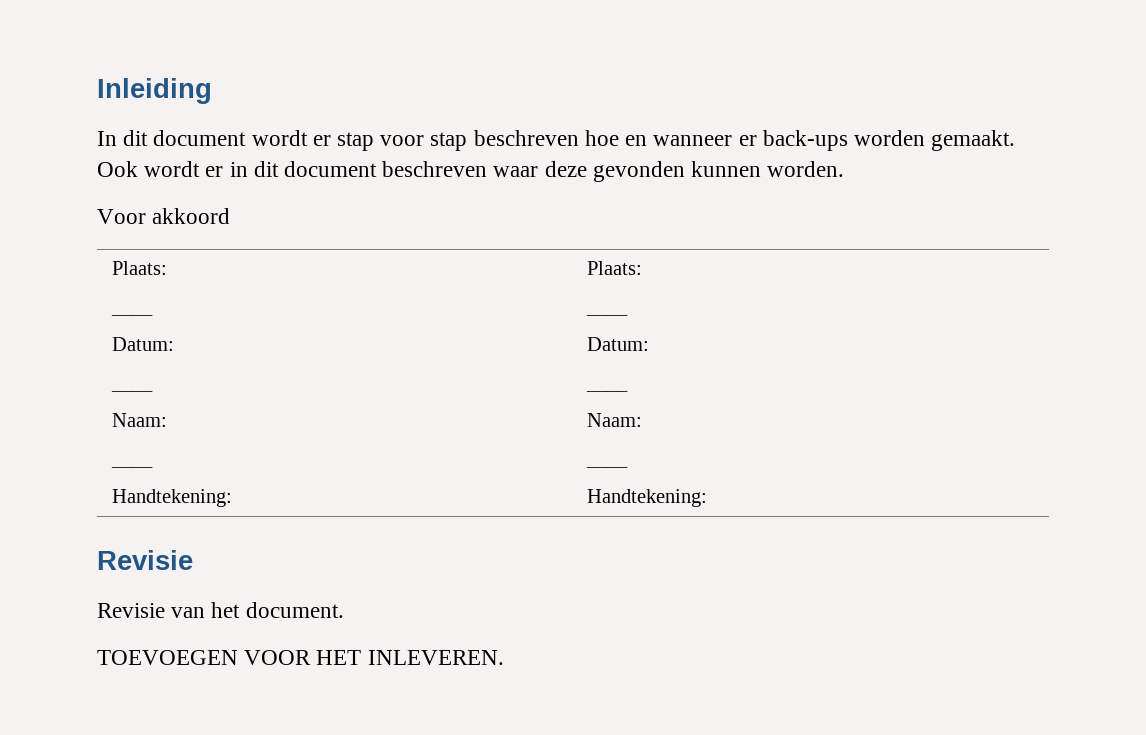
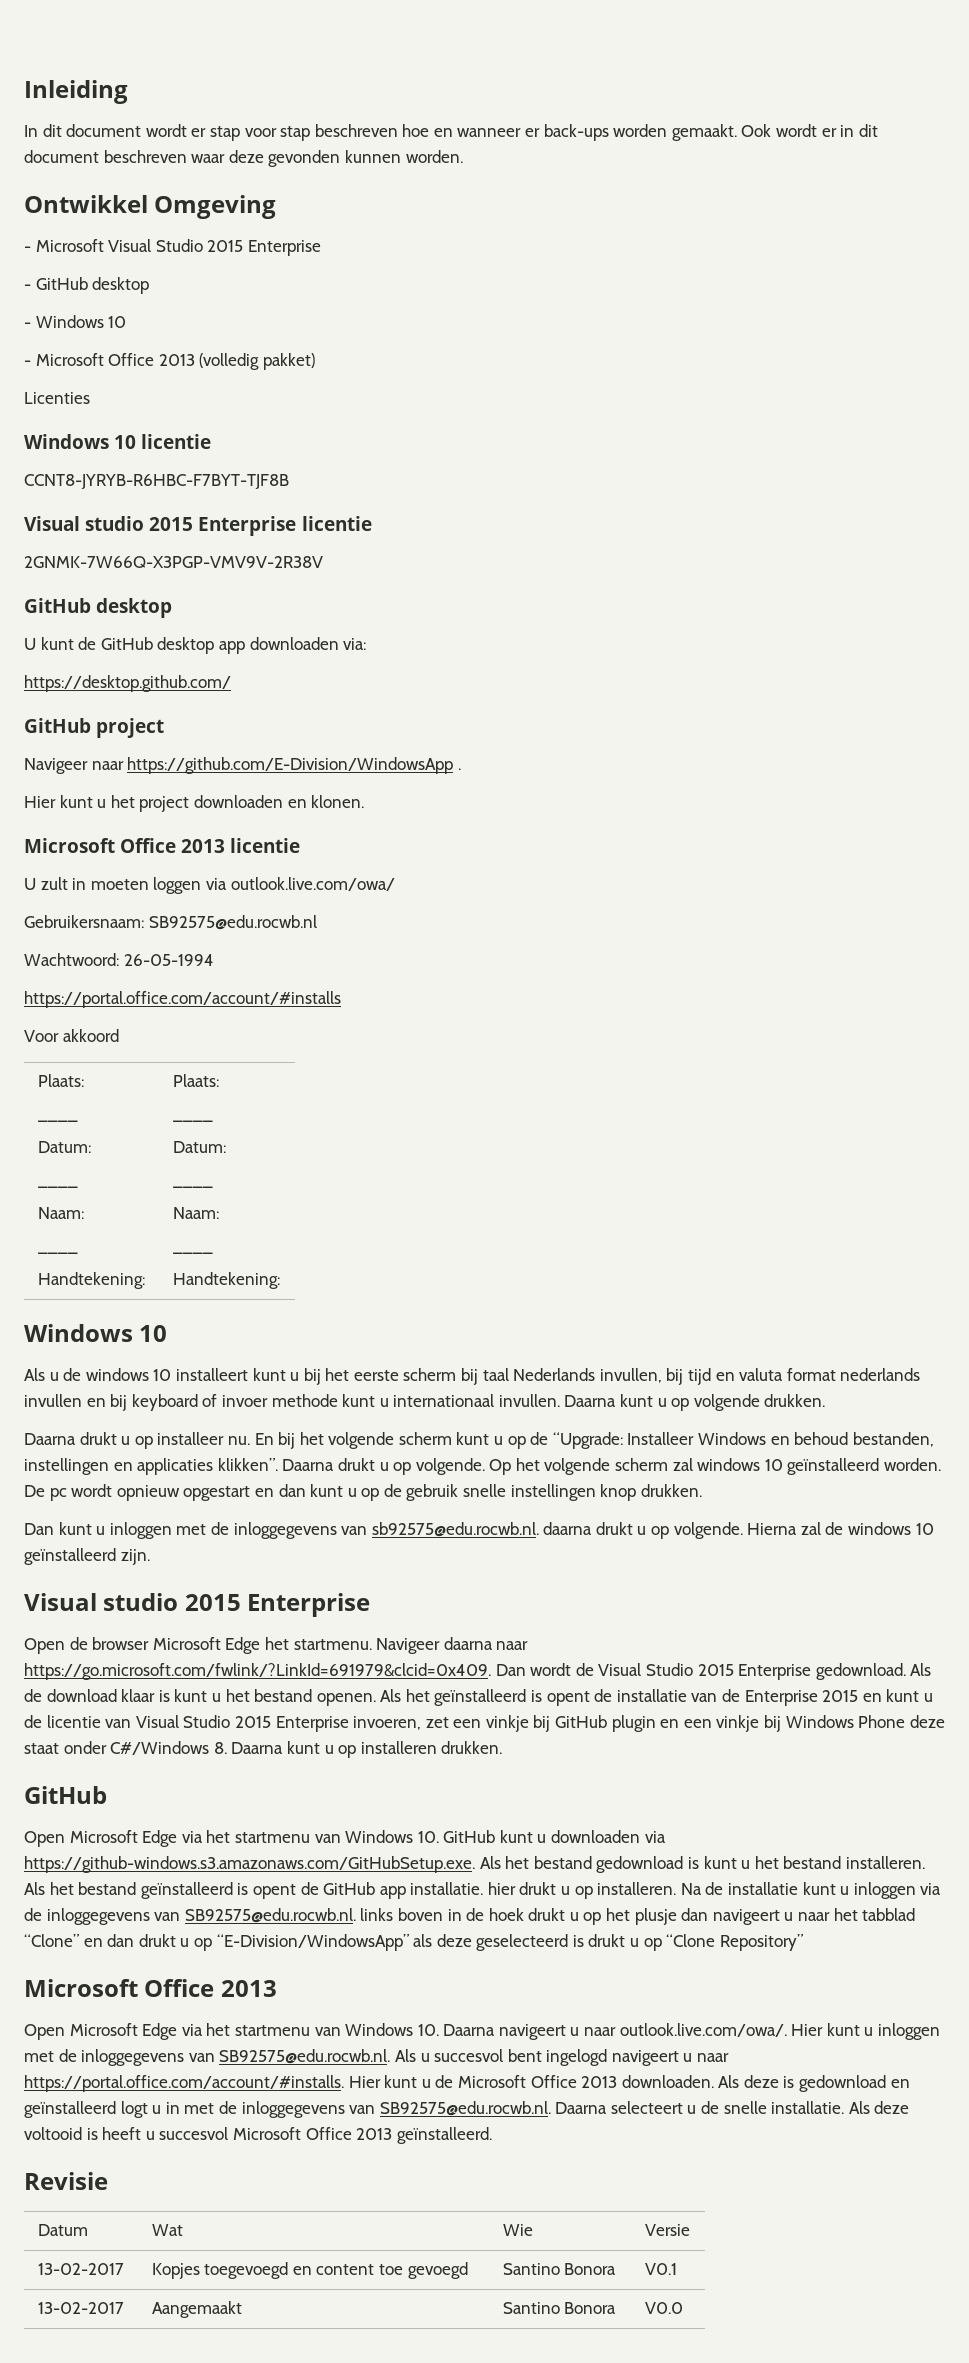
(845, 169) none -> [24,195,277,219] [24,239,321,256] [24,277,150,294] [24,315,127,328] [24,353,315,370] [24,392,90,404] [24,434,212,449] [24,474,289,489] [24,516,372,536] [24,556,323,568] [24,598,173,618] [24,637,367,654] [24,675,231,692] [24,718,165,738] [24,757,461,774] [24,795,365,812] [24,838,301,853] [24,877,395,894] [24,915,317,930] [24,953,214,966] [24,991,341,1008] // Ontwikkel Omgeving // - Microsoft Visual Studio 2015 Enterprise // - GitHub desktop // - Windows 10 // - Microsoft Office 2013 (volledig pakket) // Licenties // Windows 10 licentie // CCNT8-JYRYB-R6HBC-F7BYT-TJF8B // Visual studio 2015 Enterprise licentie // 2GNMK-7W66Q-X3PGP-VMV9V-2R38V // GitHub desktop // U kunt de GitHub desktop app downloaden via: // https://desktop.github.com/ // GitHub project // Navigeer naar https://github.com/E-Division/WindowsApp . // Hier kunt u het project downloaden en klonen. // Microsoft Office 2013 licentie // U zult in moeten loggen via outlook.live.com/owa/ // Gebruikersnaam: SB92575@edu.rocwb.nl // Wachtwoord: 26-05-1994 // https://portal.office.com/account/#installs
[97,550,193,570] [97,602,344,618] [97,650,504,665] Revisie // Revisie van het document. // TOEVOEGEN VOOR HET INLEVEREN. -> [24,1324,168,1342] [24,1368,921,1385] [24,1394,826,1411] [24,1432,934,1449] [24,1458,942,1475] [24,1484,702,1501] [24,1522,934,1539] [24,1548,150,1565] [24,1593,371,1617] [24,1637,529,1654] [24,1663,932,1680] [24,1689,933,1706] [24,1715,945,1732] [24,1741,503,1758] [24,1786,107,1804] [24,1830,666,1847] [24,1856,925,1873] [24,1882,942,1899] [24,1908,916,1925] [24,1934,803,1951] [24,1979,277,1997] [24,2023,941,2040] [24,2049,730,2066] [24,2075,910,2092] [24,2101,910,2118] [24,2127,492,2144] [24,2172,108,2190] [37,2224,88,2236] [151,2224,183,2236] [502,2224,533,2236] [644,2224,690,2236] [37,2263,124,2275] [151,2262,468,2279] [502,2263,617,2275] [644,2263,677,2275] [37,2302,124,2314] [151,2301,242,2318] [502,2302,617,2314] [644,2302,683,2314] Windows 10 // Als u de windows 10 installeert kunt u bij het eerste scherm bij taal Nederlands invullen, bij tijd en valuta format nederlands invullen en bij keyboard of invoer methode kunt u internationaal invullen. Daarna kunt u op volgende drukken. // Daarna drukt u op installeer nu. En bij het volgende scherm kunt u op de “Upgrade: Installeer Windows en behoud bestanden, instellingen en applicaties klikken”. Daarna drukt u op volgende. Op het volgende scherm zal windows 10 geïnstalleerd worden. De pc wordt opnieuw opgestart en dan kunt u op de gebruik snelle instellingen knop drukken. // Dan kunt u inloggen met de inloggegevens van sb92575@edu.rocwb.nl. daarna drukt u op volgende. Hierna zal de windows 10 geïnstalleerd zijn. // Visual studio 2015 Enterprise // Open de browser Microsoft Edge het startmenu. Navigeer daarna naar https://go.microsoft.com/fwlink/?LinkId=691979&clcid=0x409. Dan wordt de Visual Studio 2015 Enterprise gedownload. Als de download klaar is kunt u het bestand openen. Als het geïnstalleerd is opent de installatie van de Enterprise 2015 en kunt u de licentie van Visual Studio 2015 Enterprise invoeren, zet een vinkje bij GitHub plugin en een vinkje bij Windows Phone deze staat onder C#/Windows 8. Daarna kunt u op installeren drukken. // GitHub // Open Microsoft Edge via het startmenu van Windows 10. GitHub kunt u downloaden via https://github-windows.s3.amazonaws.com/GitHubSetup.exe. Als het bestand gedownload is kunt u het bestand installeren. Als het bestand geïnstalleerd is opent de GitHub app installatie. hier drukt u op installeren. Na de installatie kunt u inloggen via de inloggegevens van SB92575@edu.rocwb.nl. links boven in de hoek drukt u op het plusje dan navigeert u naar het tabblad “Clone” en dan drukt u op “E-Division/WindowsApp” als deze geselecteerd is drukt u op “Clone Repository” // Microsoft Office 2013 // Open Microsoft Edge via het startmenu van Windows 10. Daarna navigeert u naar outlook.live.com/owa/. Hier kunt u inloggen met de inloggegevens van SB92575@edu.rocwb.nl. Als u succesvol bent ingelogd navigeert u naar https://portal.office.com/account/#installs. Hier kunt u de Microsoft Office 2013 downloaden. Als deze is gedownload en geïnstalleerd logt u in met de inloggegevens van SB92575@edu.rocwb.nl. Daarna selecteert u de snelle installatie. Als deze voltooid is heeft u succesvol Microsoft Office 2013 geïnstalleerd. // Revisie // Datum | Wat | Wie | Versie // 13-02-2017 | Kopjes toegevoegd en content toe gevoegd | Santino Bonora | V0.1 // 13-02-2017 | Aangemaakt | Santino Bonora | V0.0

